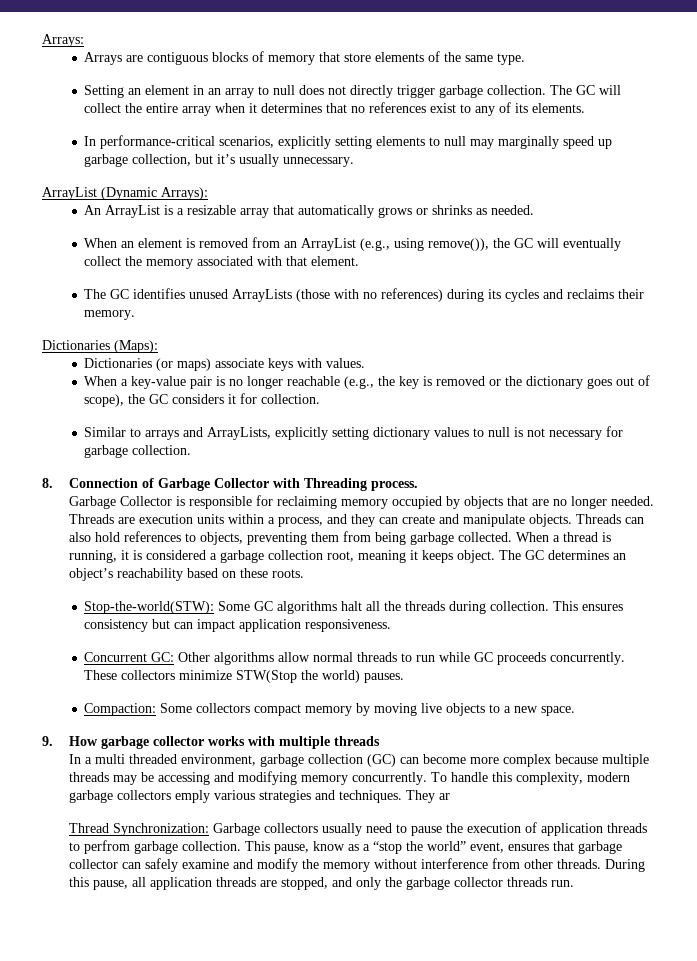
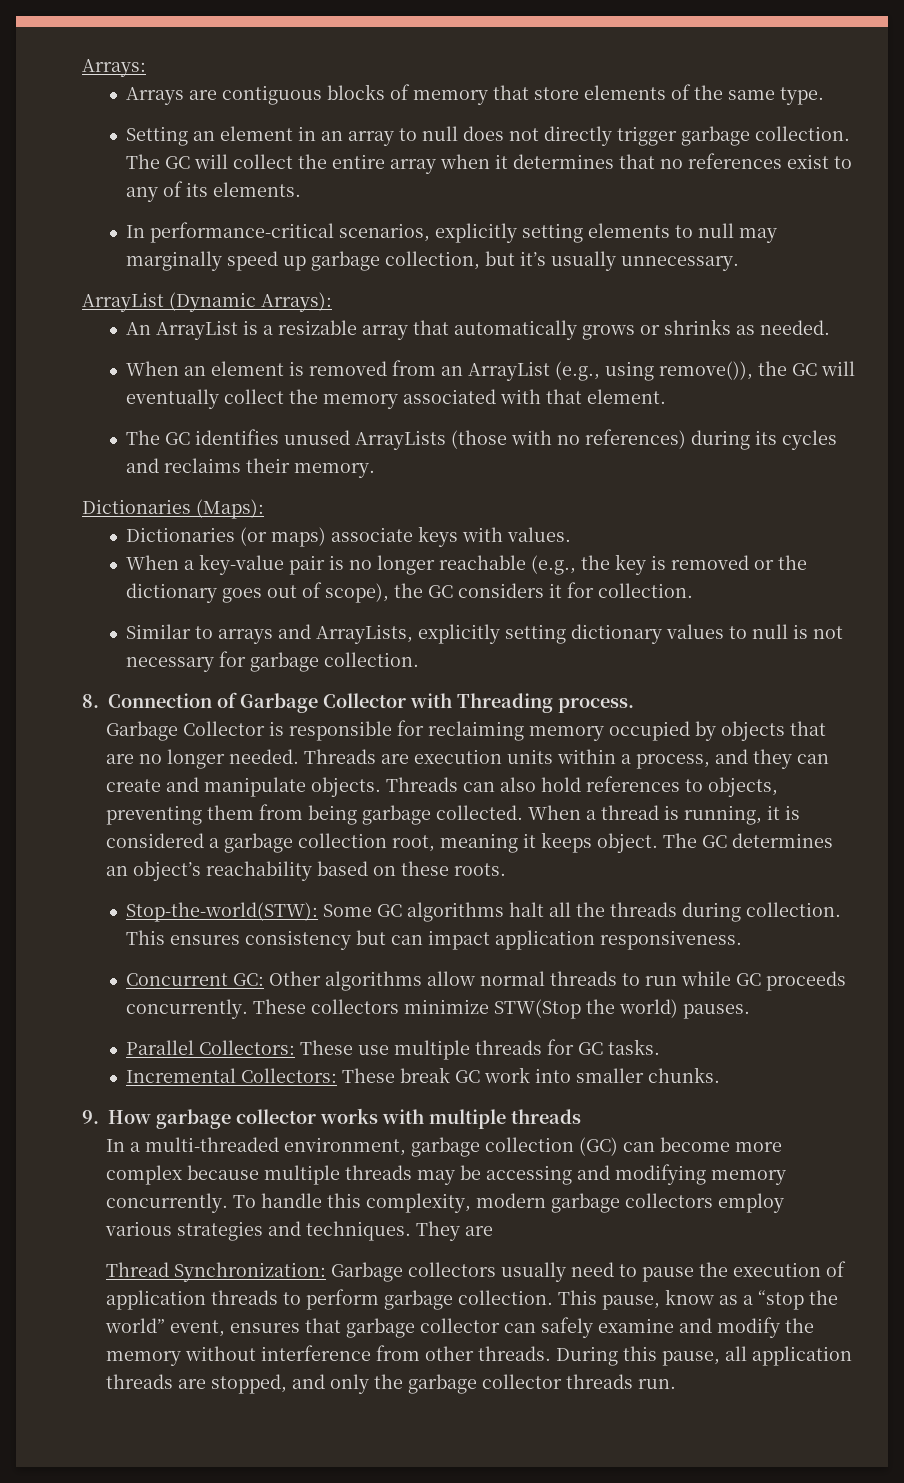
[84,703,576,716] Compaction: Some collectors compact memory by moving live objects to a new space. -> [125,1039,660,1060] [125,1067,720,1083] Parallel Collectors: These use multiple threads for GC tasks. // Incremental Collectors: These break GC work into smaller chunks.
[94,754,177,764] multi threaded -> [145,1137,280,1152] multi-threaded
[174,790,210,803] emply -> [718,1193,785,1213] employ
[438,793,450,800] ar -> [465,1226,494,1236] are
[83,840,130,854] perfrom -> [306,1289,380,1310] perform

